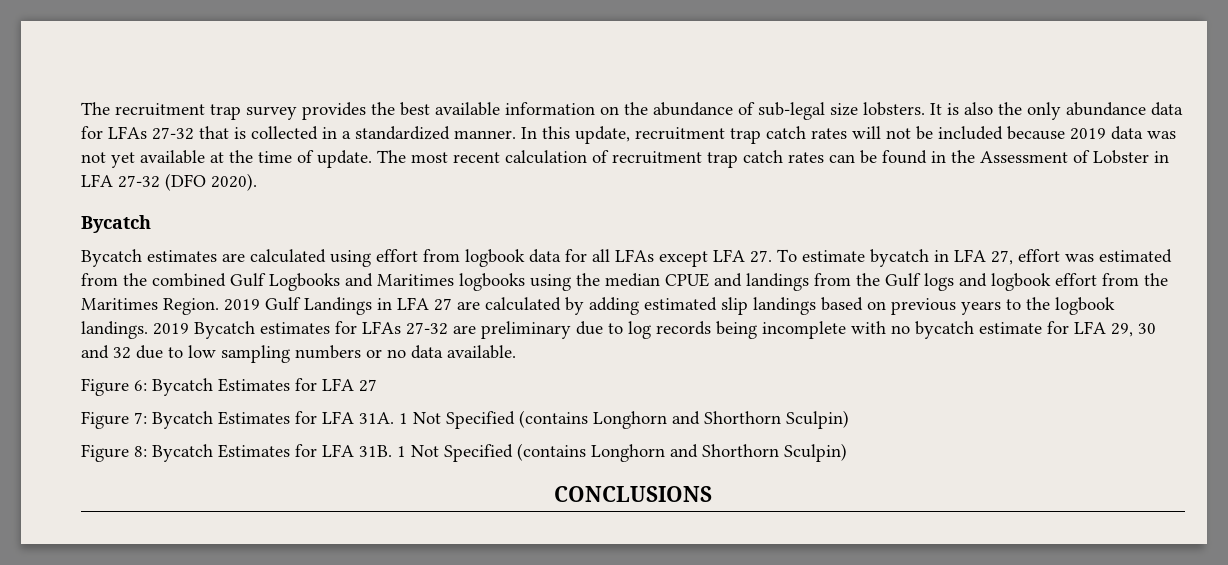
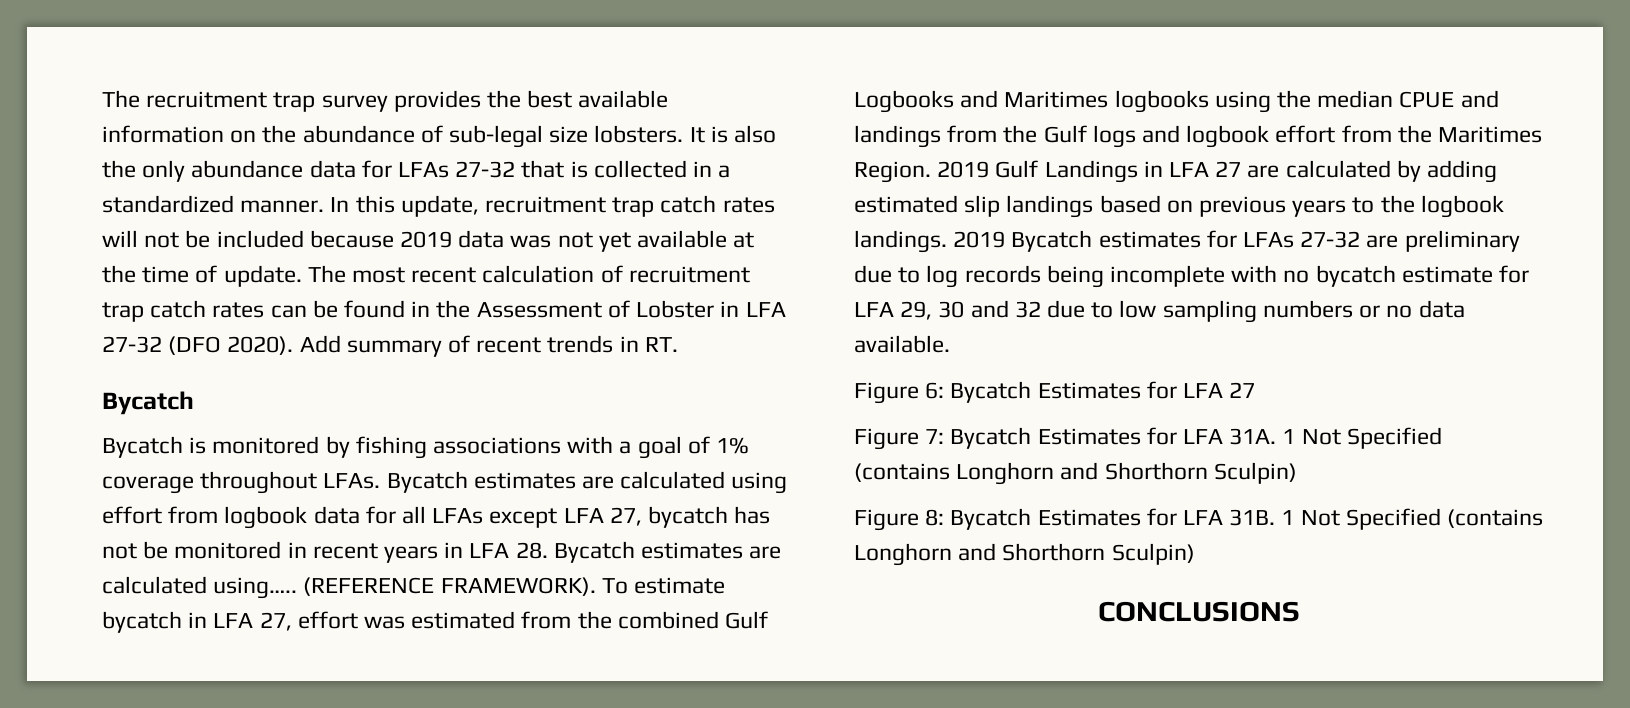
[81,215,151,233] // Bycatch // -> [299,335,678,357] [102,391,194,415] [102,436,750,459] [102,471,381,494] Add summary of recent trends in RT. // Bycatch // Bycatch is monitored by fishing associations with a goal of 1% coverage throughout LFAs.
[750,250,772,263] 27. -> [609,506,771,528] [102,541,782,563] [102,576,596,599] 27, bycatch has not be monitored in recent years in LFA 28. Bycatch estimates are calculated using….. (REFERENCE FRAMEWORK).

